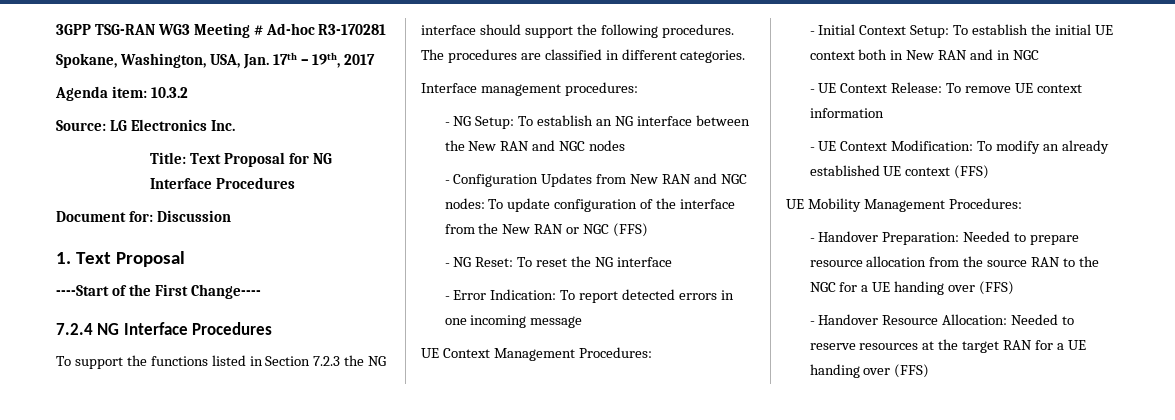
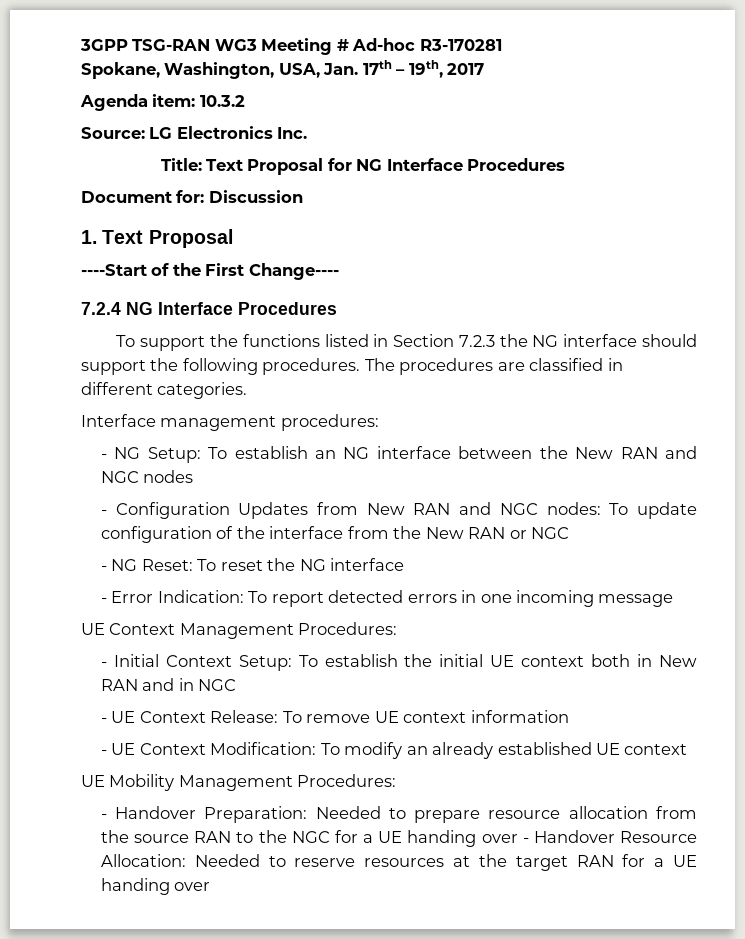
[613,223,649,237] (FFS) -> (569, 533) none
[954,165,990,179] (FFS) -> (688, 749) none
[979,281,1015,295] (FFS) // -> (518, 838) none
[894,364,930,378] (FFS) -> (211, 886) none

